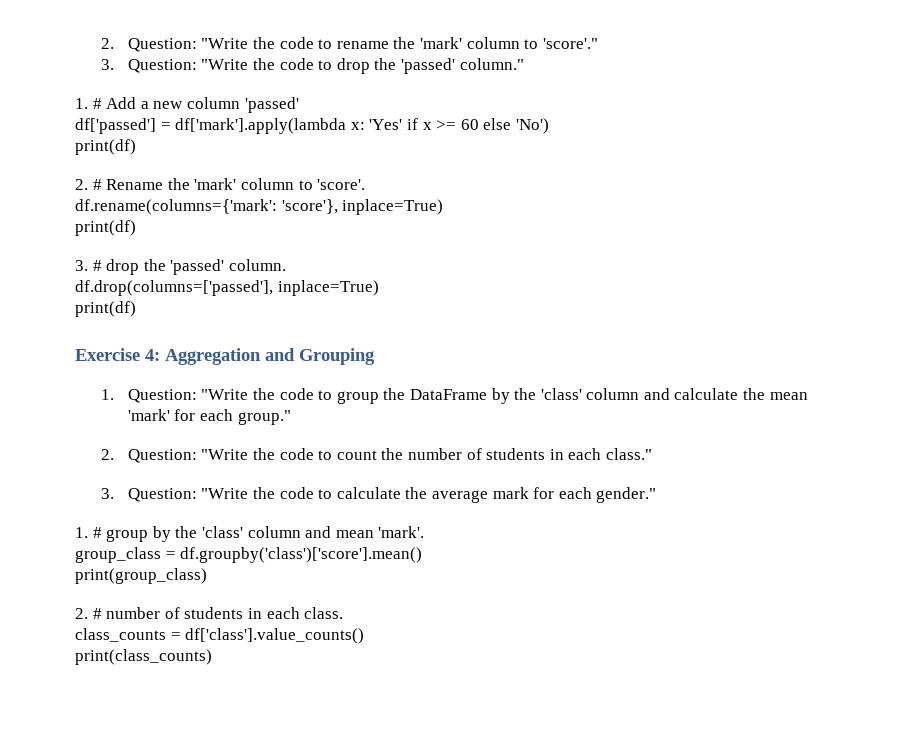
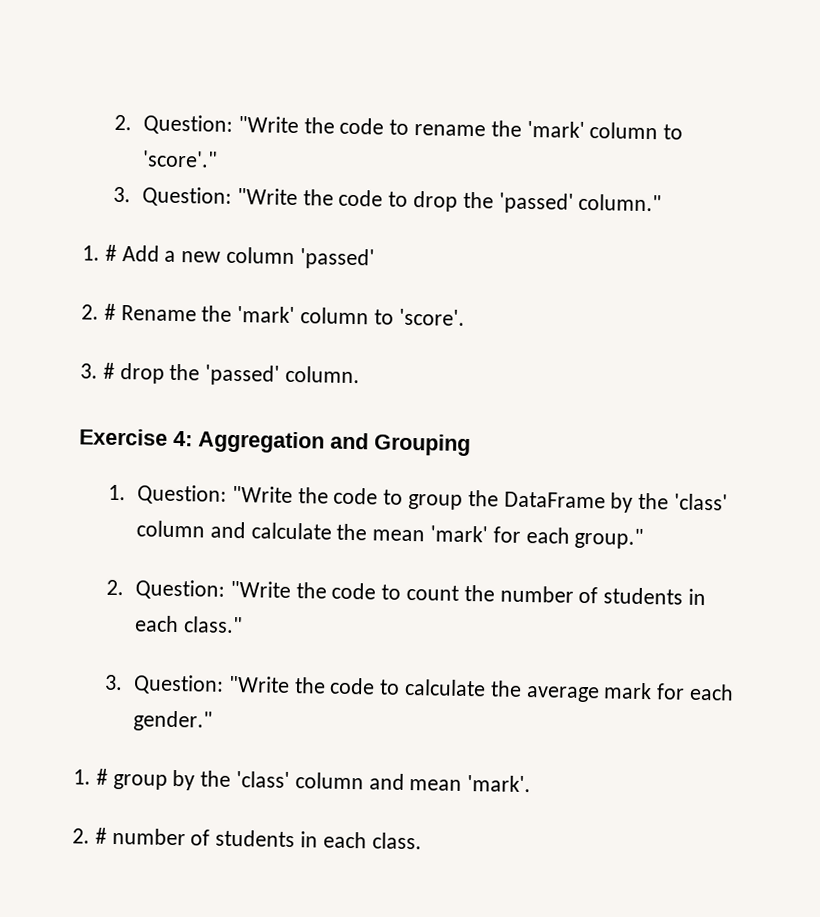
[75,118,549,134] [75,139,136,155] // df['passed'] = df['mark'].apply(lambda x: 'Yes' if x >= 60 else 'No') // print(df) -> (375, 259) none
[75,199,444,215] [75,220,136,236] // df.rename(columns={'mark': 'score'}, inplace=True) // print(df) -> (465, 317) none
[75,280,379,296] [75,301,136,317] // df.drop(columns=['passed'], inplace=True) // print(df) -> (361, 374) none
[75,547,423,563] [75,568,207,584] // group_class = df.groupby('class')['score'].mean() // print(group_class) -> (532, 784) none
[75,628,365,644] [75,649,212,665] // class_counts = df['class'].value_counts() // print(class_counts) -> (422, 841) none

